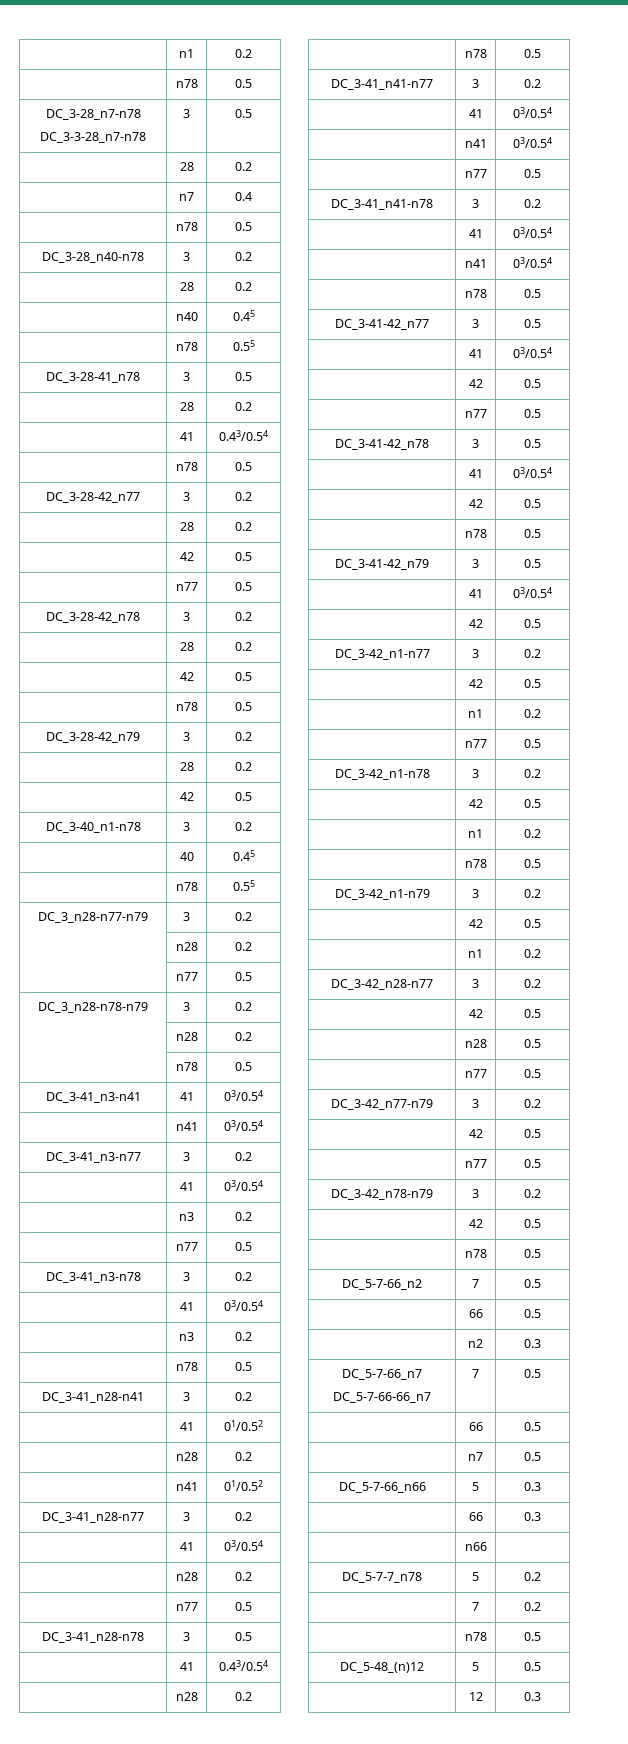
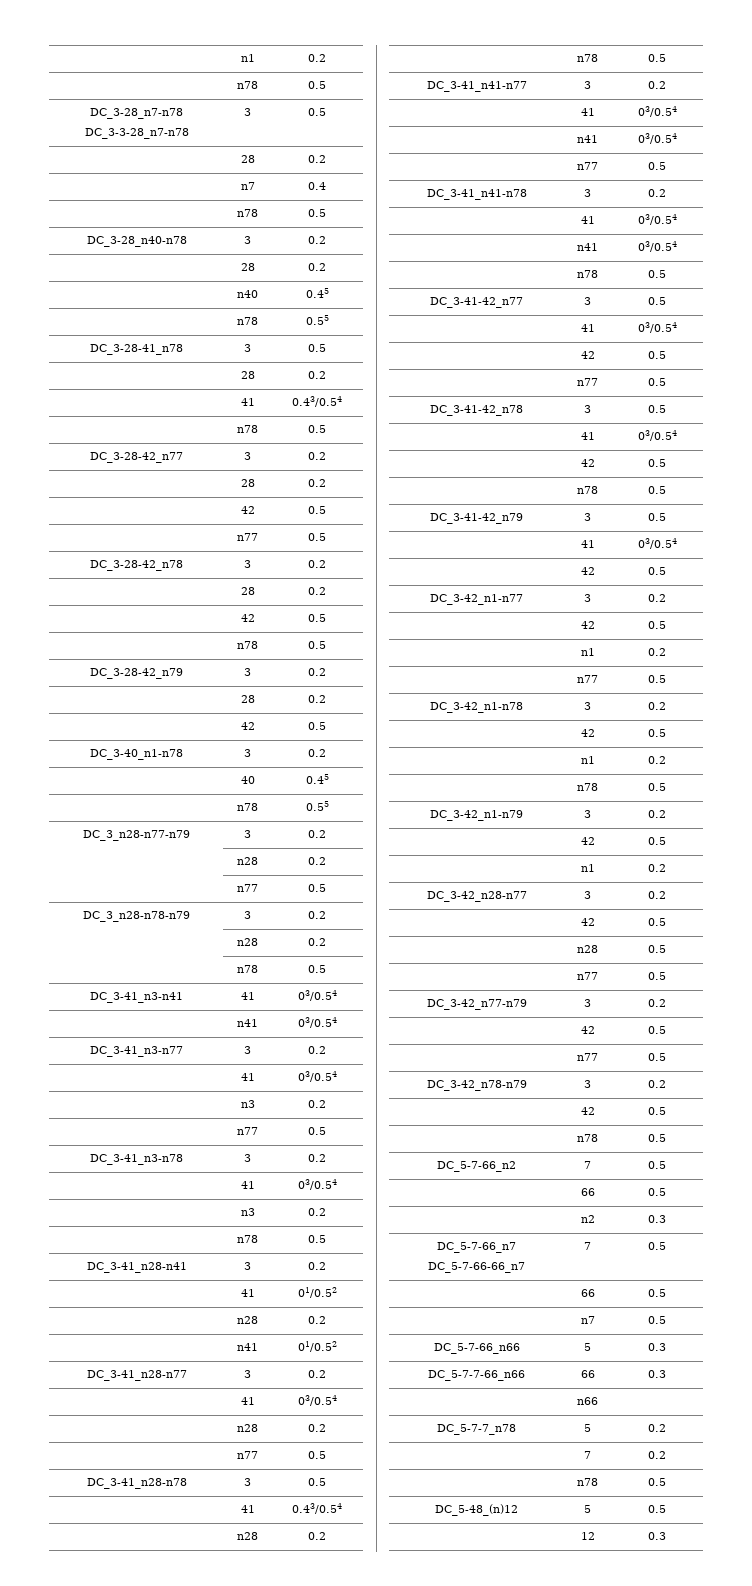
(541, 1486) none -> [428,1370,525,1381] DC_5-7-7-66_n66

